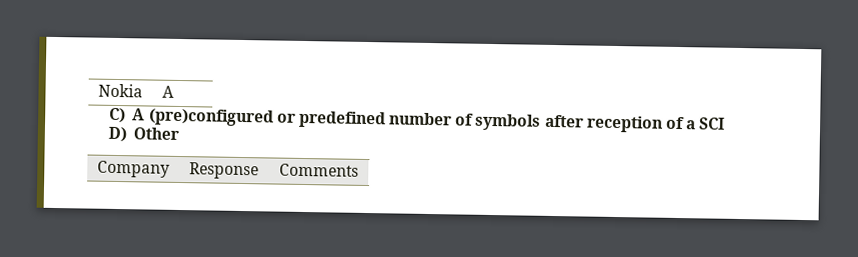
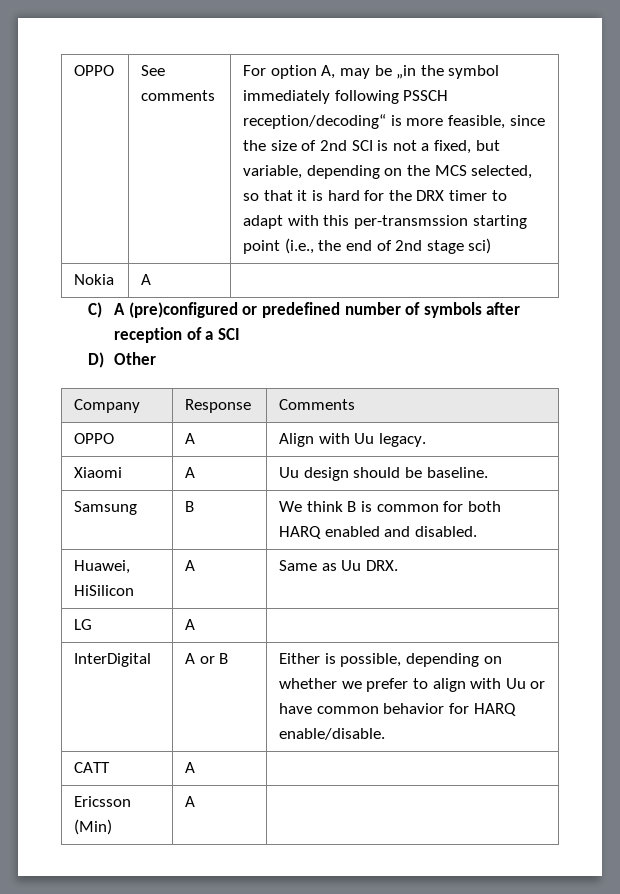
(97, 90) none -> [74,65,115,76] [141,65,166,76] [141,90,216,101] [243,65,500,79] [243,90,449,104] [243,114,545,129] [243,140,500,154] [243,165,533,179] [243,190,507,201] [243,215,527,229] [243,238,492,254] OPPO | See comments | For option A, may be „in the symbol immediately following PSSCH reception/decoding“ is more feasible, since the size of 2nd SCI is not a fixed, but variable, depending on the MCS selected, so that it is hard for the DRX timer to adapt with this per-transmssion starting point (i.e., the end of 2nd stage sci) //
(359, 170) none -> [74,433,115,444] [185,433,196,444] [279,433,427,447] [74,467,123,478] [185,467,196,478] [279,467,488,481] [74,501,138,515] [185,501,195,512] [279,501,501,512] [279,526,478,539] [74,560,131,574] [74,585,135,596] [185,560,196,571] [279,560,399,571] [74,619,93,630] [185,619,196,630] [74,653,152,667] [185,653,229,664] [279,653,502,667] [279,678,546,692] [279,703,516,716] [279,728,386,740] [74,762,111,773] [185,762,196,773] [74,796,132,807] [74,819,113,835] [185,796,196,807] // OPPO | A | Align with Uu legacy. // Xiaomi | A | Uu design should be baseline. // Samsung | B | We think B is common for both HARQ enabled and disabled. // Huawei, HiSilicon | A | Same as Uu DRX. // LG | A | // InterDigital | A or B | Either is possible, depending on whether we prefer to align with Uu or have common behavior for HARQ enable/disable. // CATT | A | // Ericsson (Min) | A |

